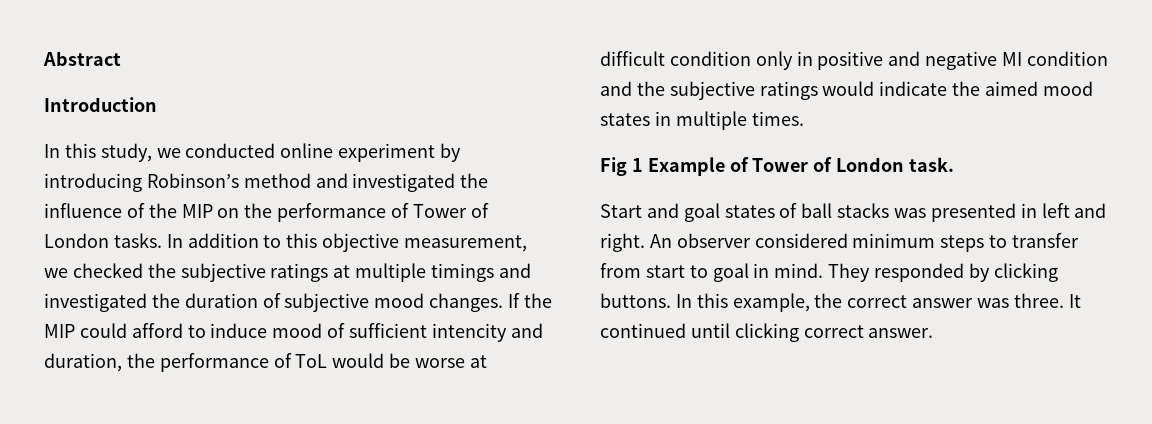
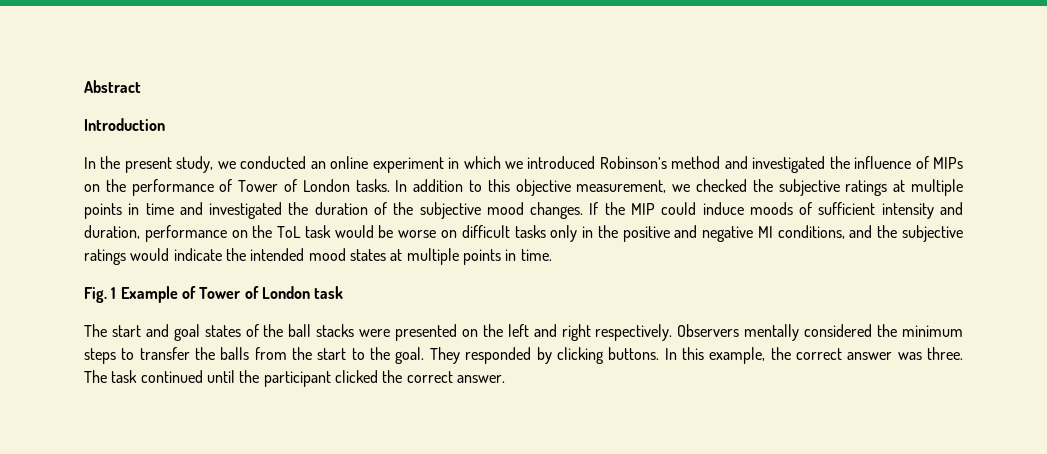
[64,143,96,158] this -> [100,156,172,173] the present
(276, 150) none -> [310,161,326,169] an
[440,143,462,162] [44,173,142,192] by introducing -> [448,156,596,169] in which we introduced
[148,203,213,218] the MIP -> [933,157,964,169] MIPs
[431,263,495,282] timings -> [84,203,174,219] points in time
(281, 300) none -> [393,202,414,215] the
[131,323,323,338] afford to induce mood -> [702,202,793,215] induce moods
[431,323,507,342] intencity -> [881,203,934,219] intensity
[126,353,487,372] [600,51,751,66] the performance of ToL would be worse at difficult condition -> [144,225,546,242] performance on the ToL task would be worse on difficult tasks
(813, 58) none -> [597,225,618,238] the
[1026,51,1108,66] condition -> [777,225,845,239] conditions,
[985,81,1039,96] aimed -> [250,248,305,261] intended
[654,111,804,130] [600,157,627,176] in multiple times. // Fig -> [390,248,552,265] [84,287,107,303] at multiple points in time. // Fig.
[909,157,955,172] [600,204,642,218] task. // Start -> [314,286,344,299] [84,324,141,337] task // The start
(798, 210) none -> [263,324,284,337] the
[894,203,1107,222] [600,233,1080,252] [600,263,824,282] was presented in left and right. An observer considered minimum steps to transfer from start to goal in mind. -> [359,324,964,341] [84,347,425,364] were presented on the left and right respectively. Observers mentally considered the minimum steps to transfer the balls from the start to the goal.
[1068,294,1081,308] [600,323,799,342] It continued until clicking -> [84,370,403,387] The task continued until the participant clicked the

